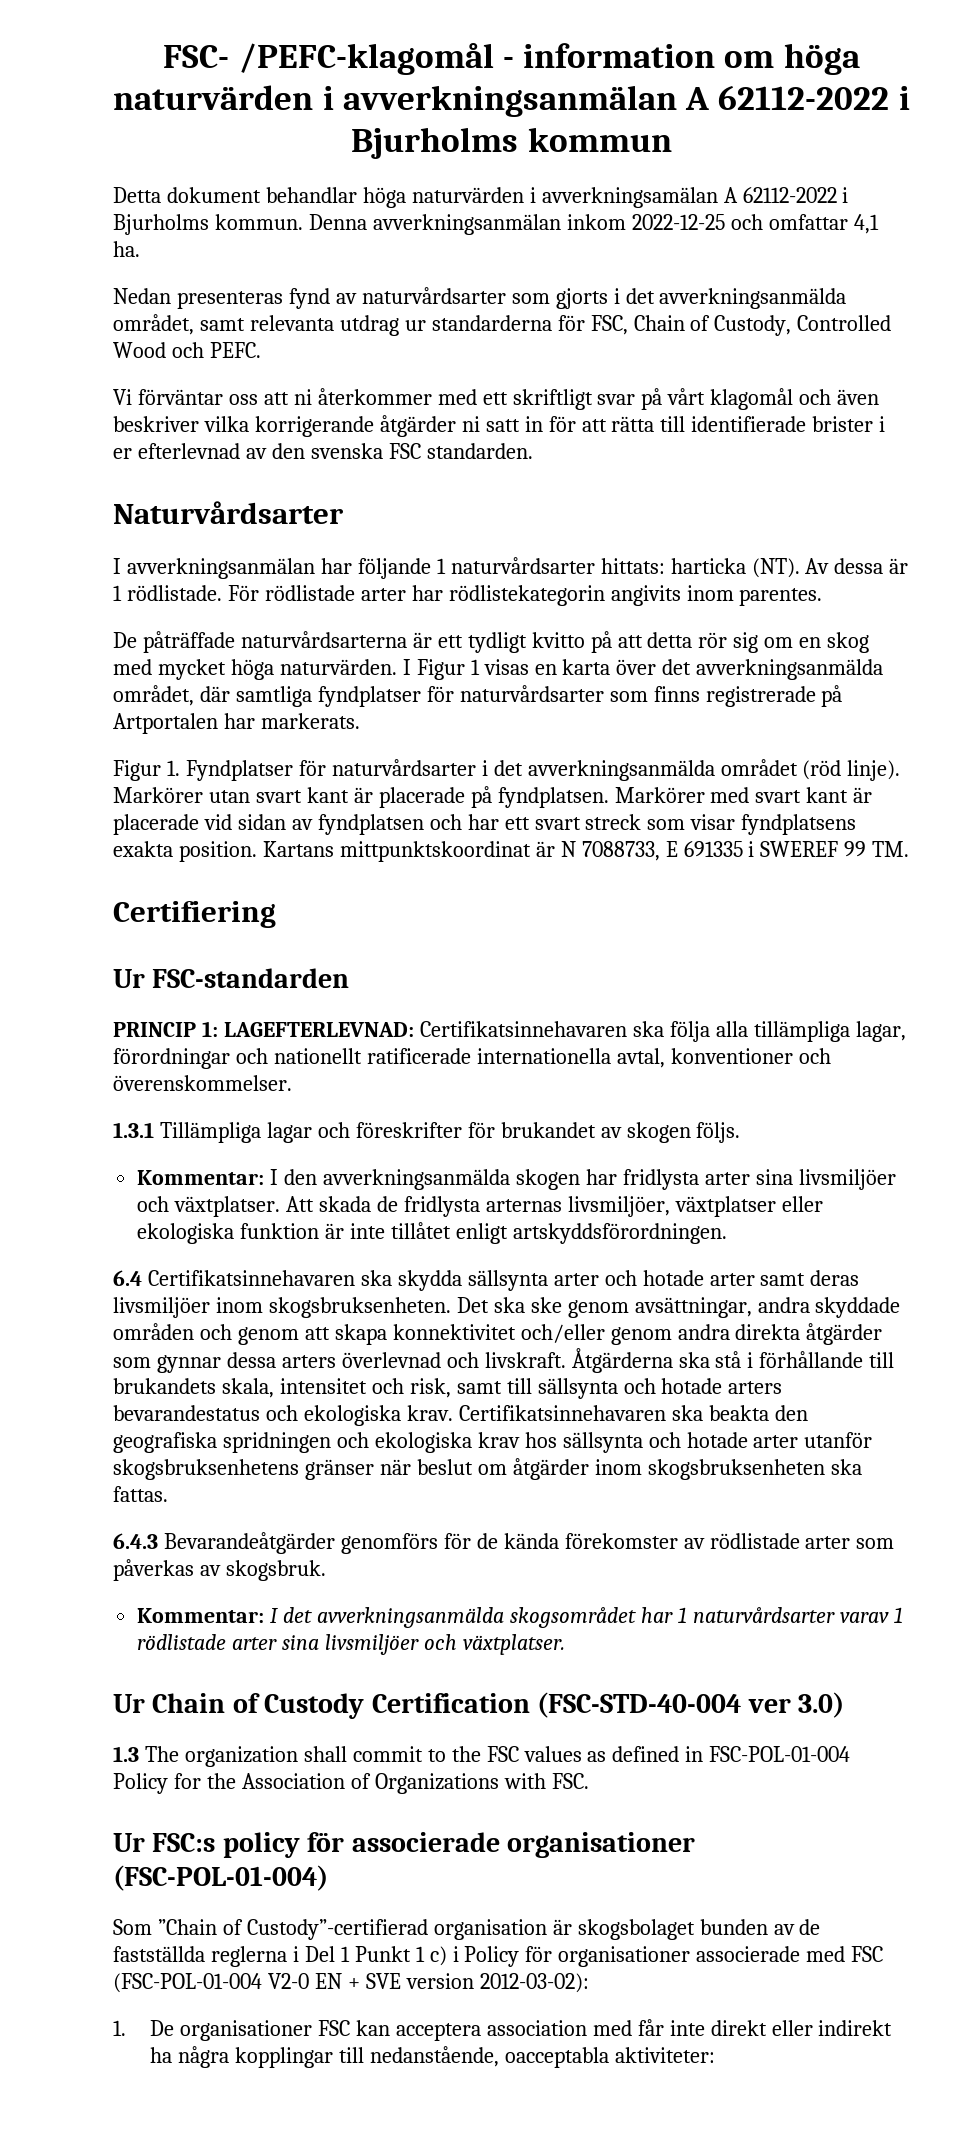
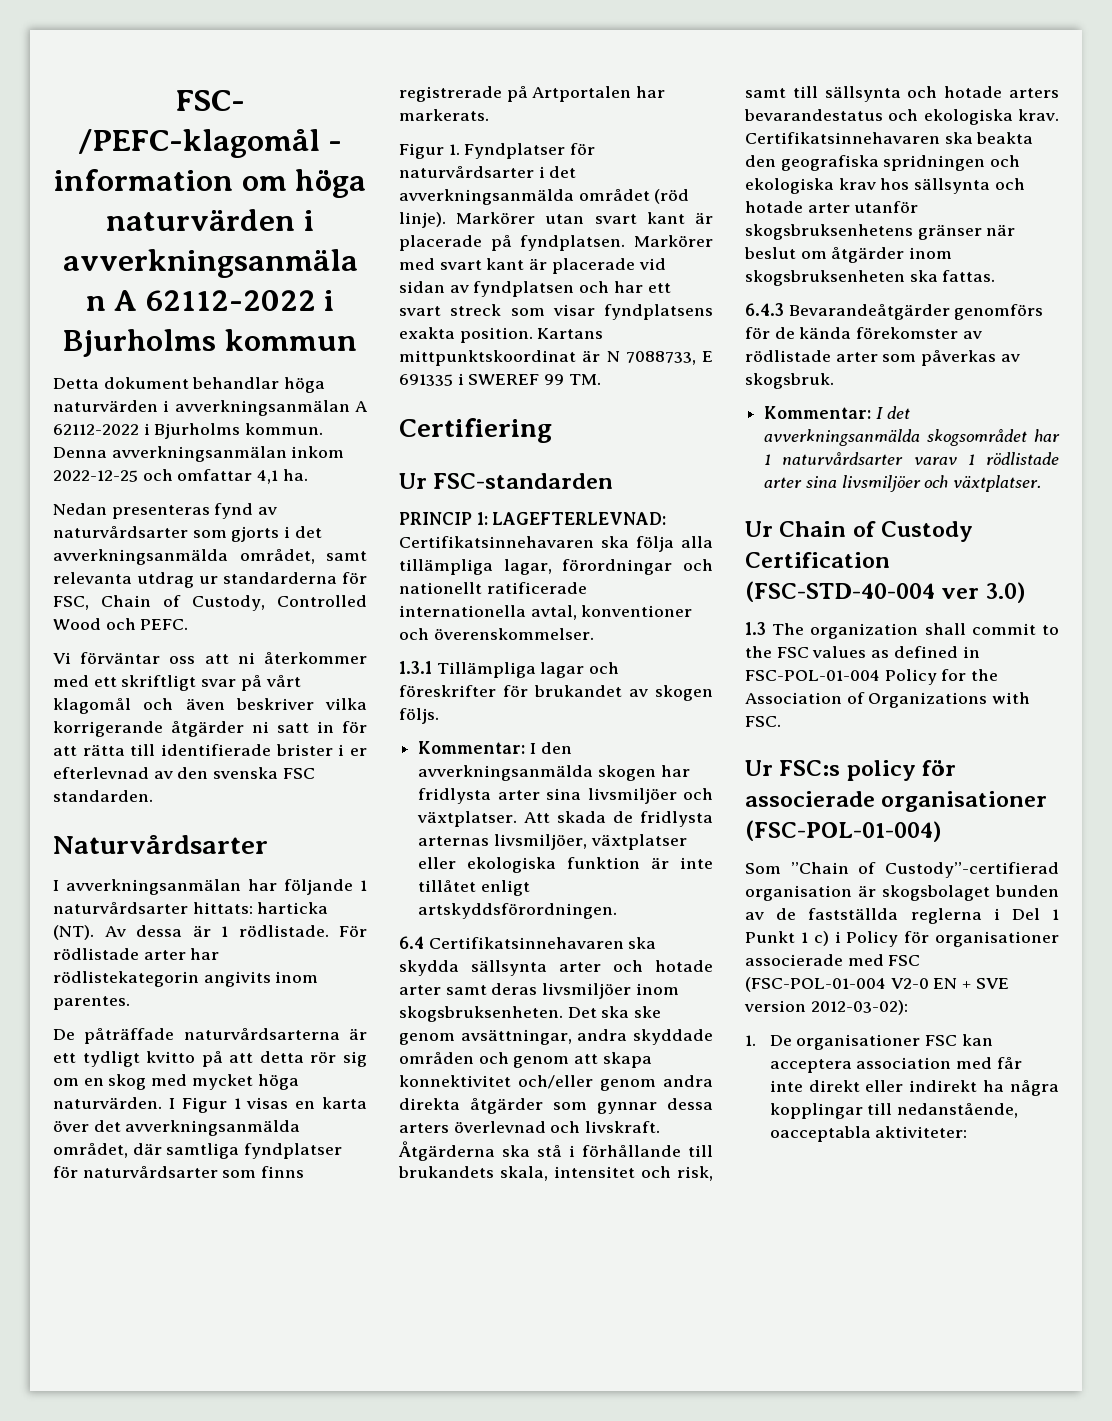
[541,187,718,208] avverkningsamälan -> [174,400,350,416] avverkningsanmälan

